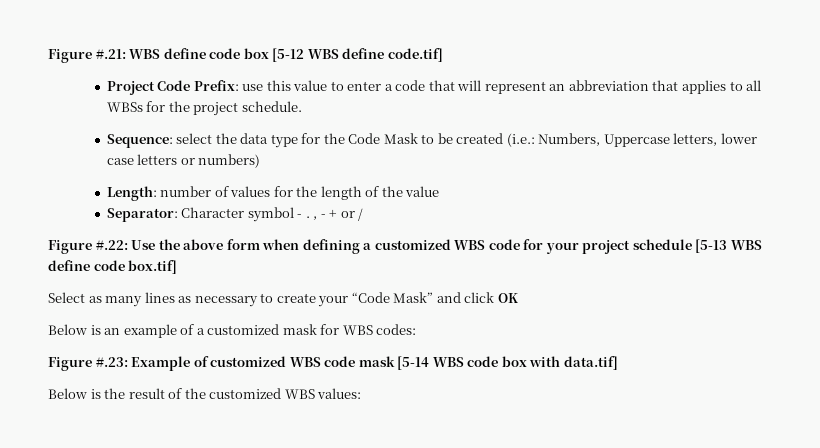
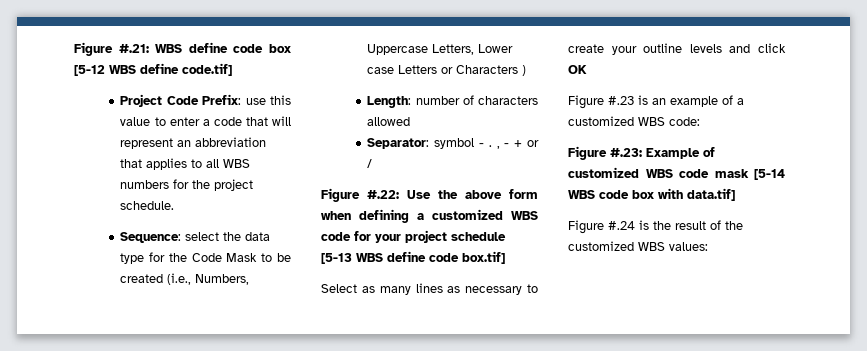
[106,102,143,112] WBSs -> [223,159,251,168] [120,180,170,189] WBS numbers
[506,133,535,147] (i.e.: -> [167,273,192,285] (i.e.,
[673,133,757,146] [106,154,261,168] [106,186,440,201] letters, lower case letters or numbers) // Length: number of values for the length of the value -> [432,44,514,55] [367,65,527,76] [367,95,538,108] [367,117,411,126] Letters, Lower case Letters or Characters ) // Length: number of characters allowed
[181,207,245,218] Character -> (430, 143) none
[351,292,434,303] “Code Mask” -> [643,43,722,53] outline levels
[48,324,87,335] Below -> [568,95,634,109] Figure #.23
[282,324,417,335] mask for WBS codes: -> [638,117,700,126] WBS code:
[48,388,87,399] Below -> [568,220,635,234] Figure #.24

